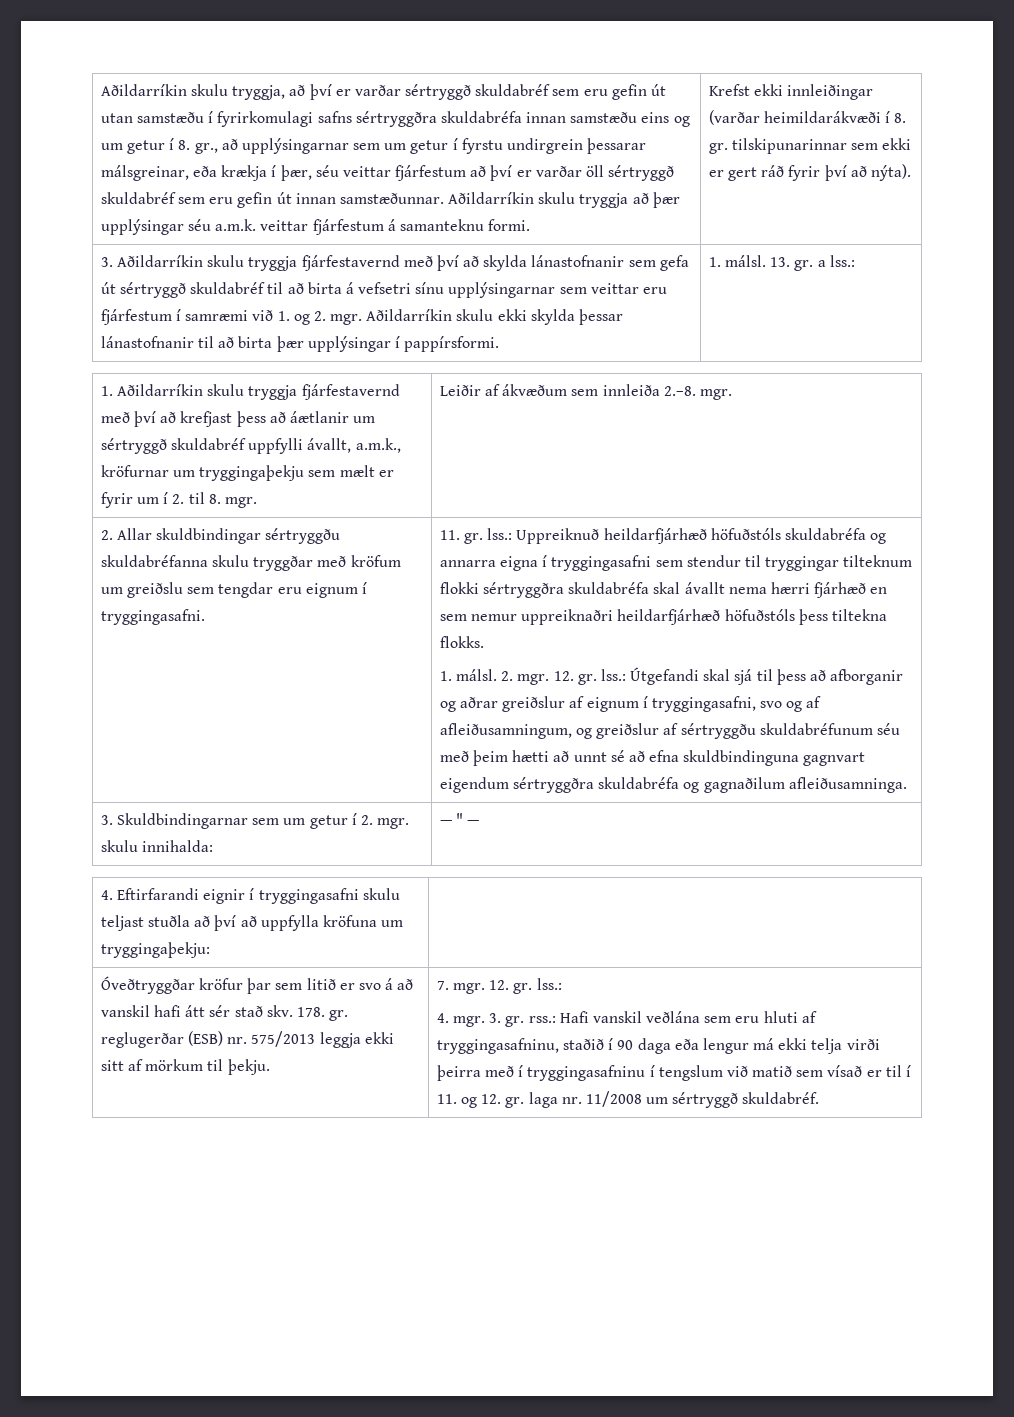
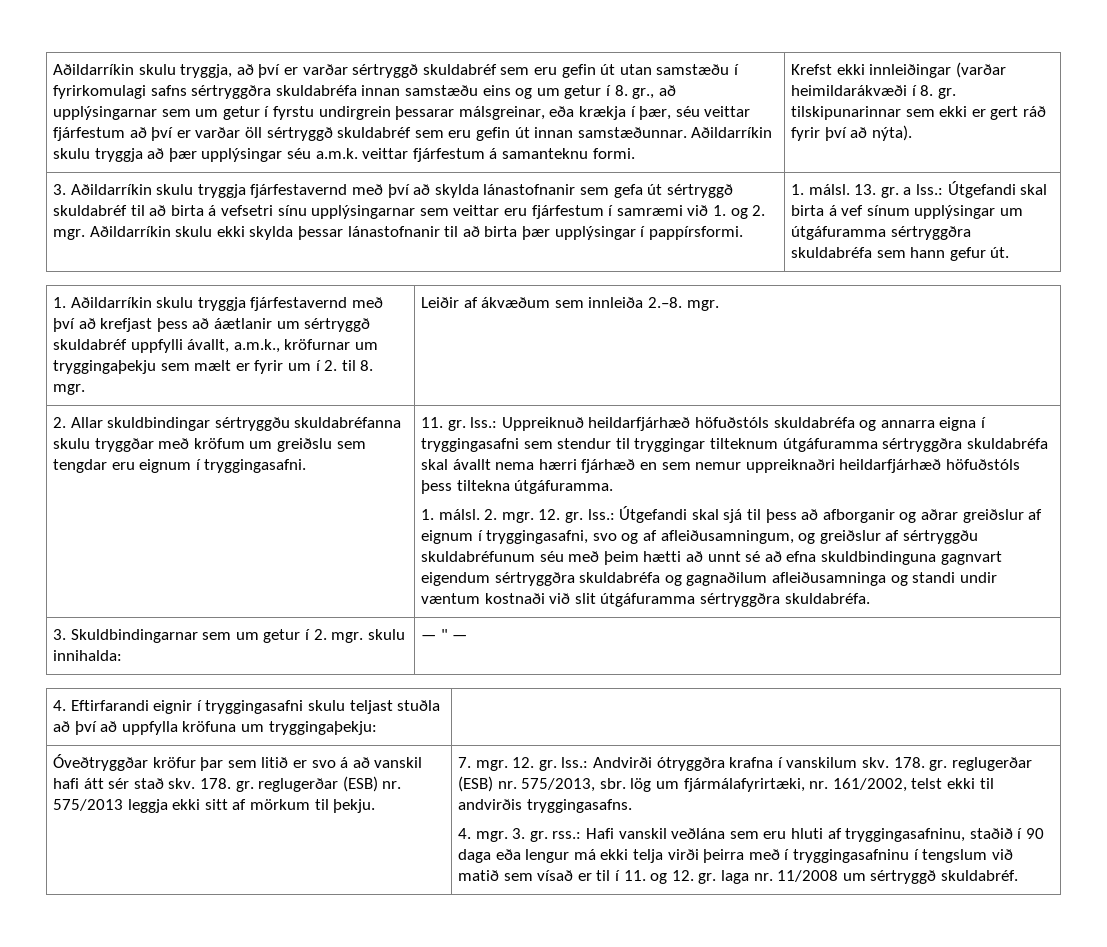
(855, 261) none -> [947,181,1048,198] [791,205,1024,219] [791,226,971,240] [791,247,1010,261] Útgefandi skal birta á vef sínum upplýsingar um útgáfuramma sértryggðra skuldabréfa sem hann gefur út.
[439,582,479,594] flokki -> [782,438,878,452] útgáfuramma
[439,636,484,648] flokks. -> [514,480,614,494] útgáfuramma.
[788,777,907,793] afleiðusamninga. -> [772,572,997,586] [421,593,870,607] afleiðusamninga og standi undir væntum kostnaði við slit útgáfuramma sértryggðra skuldabréfa.
(562, 984) none -> [593,757,1032,771] [458,776,994,792] [458,799,632,813] Andvirði ótryggðra krafna í vanskilum skv. 178. gr. reglugerðar (ESB) nr. 575/2013, sbr. lög um fjármálafyrirtæki, nr. 161/2002, telst ekki til andvirðis tryggingasafns.

